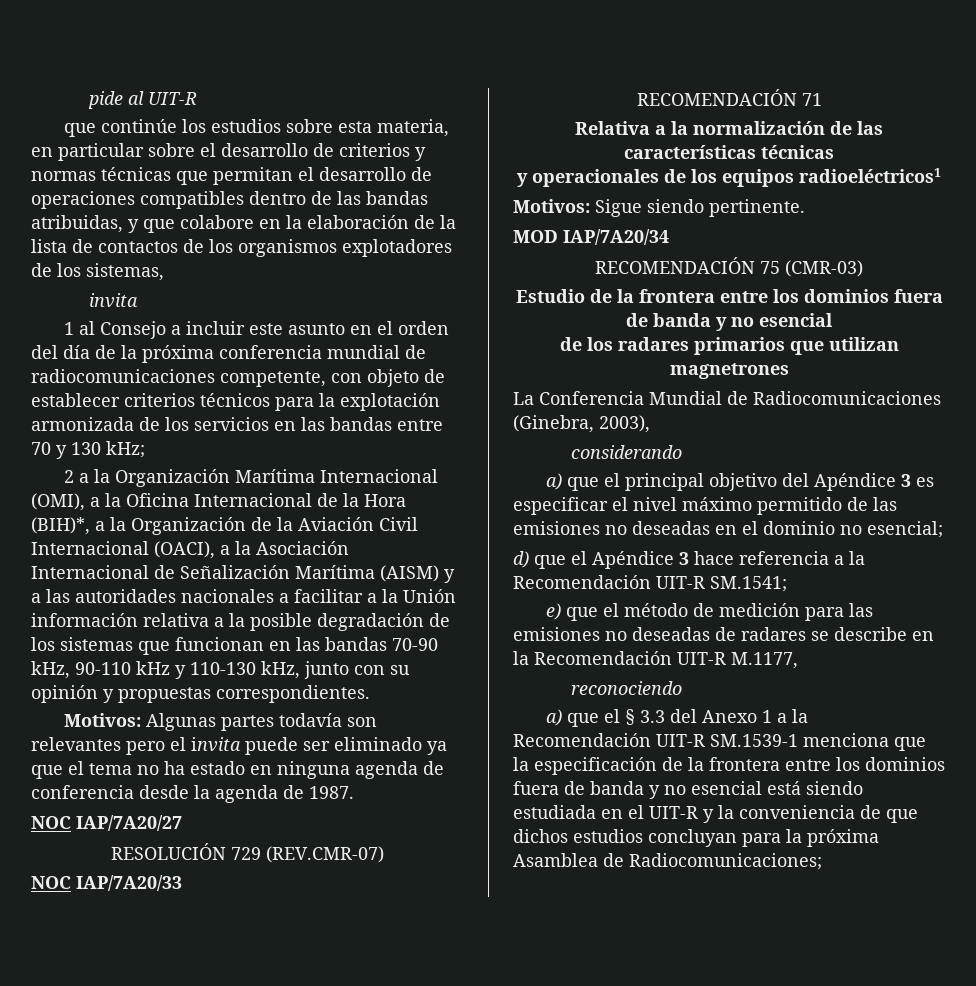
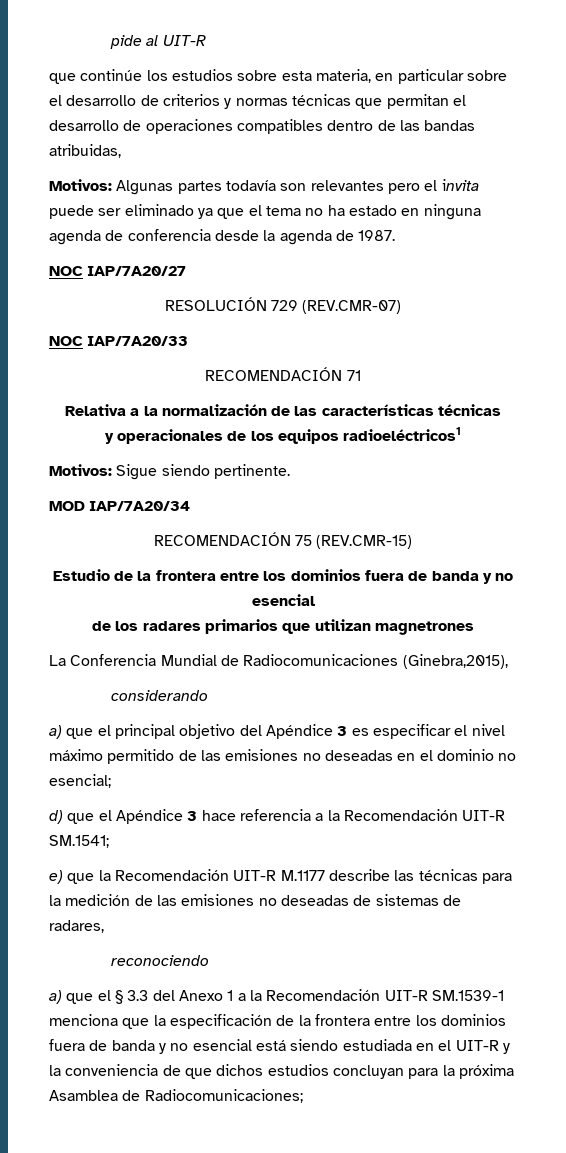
[128,215,456,233] [31,239,452,257] [31,263,164,281] [89,293,139,308] [63,321,449,339] [31,345,426,363] [31,369,445,387] [31,393,440,411] [31,417,443,431] [31,441,145,459] [63,469,438,487] [31,493,406,511] [31,517,418,535] [31,541,349,559] [31,565,455,583] [31,589,456,603] [31,613,450,631] [31,637,438,655] [31,661,410,679] [31,685,370,703] y que colabore en la elaboración de la lista de contactos de los organismos explotadores de los sistemas, // invita // 1 al Consejo a incluir este asunto en el orden del día de la próxima conferencia mundial de radiocomunicaciones competente, con objeto de establecer criterios técnicos para la explotación armonizada de los servicios en las bandas entre 70 y 130 kHz; // 2 a la Organización Marítima Internacional (OMI), a la Oficina Internacional de la Hora (BIH)*, a la Organización de la Aviación Civil Internacional (OACI), a la Asociación Internacional de Señalización Marítima (AISM) y a las autoridades nacionales a facilitar a la Unión información relativa a la posible degradación de los sistemas que funcionan en las bandas 70-90 kHz, 90-110 kHz y 110-130 kHz, junto con su opinión y propuestas correspondientes. -> (121, 151) none
[785,260,863,277] (CMR-03) -> [316,535,413,549] (REV.CMR-15)
[513,415,650,433] (Ginebra, 2003), -> [402,654,508,669] (Ginebra,2015),
[602,603,844,621] el método de medición para -> [98,869,512,884] [49,894,153,906] la Recomendación UIT-R M.1177 describe las técnicas para la medición de
[741,627,934,641] [513,651,798,669] radares se describe en la Recomendación UIT-R M.1177, -> [375,894,461,906] [49,920,104,933] sistemas de radares,

